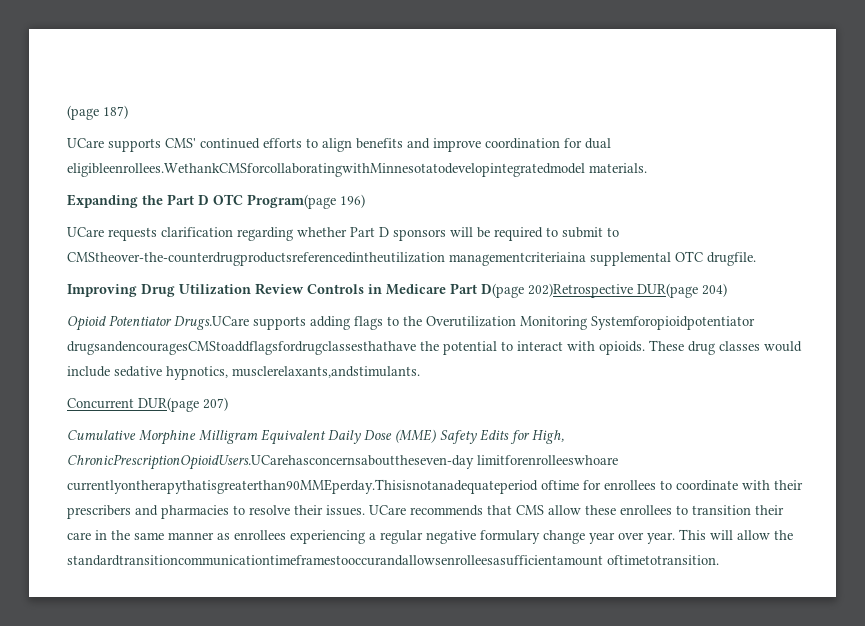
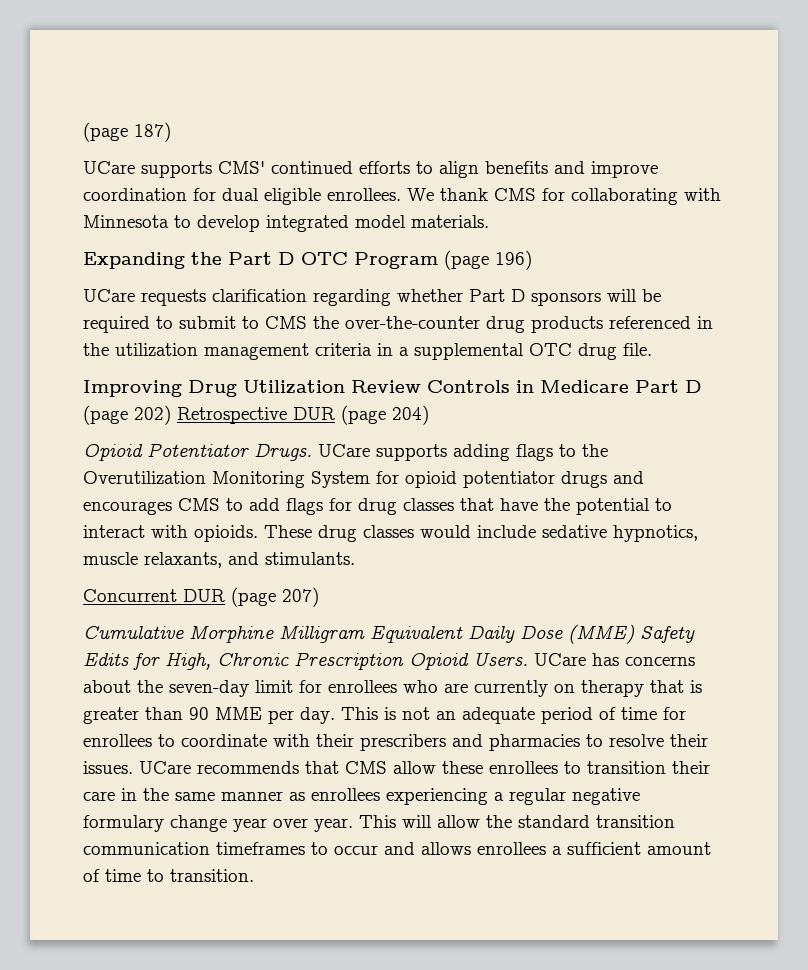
[67,163,585,177] eligibleenrollees.WethankCMSforcollaboratingwithMinnesotatodevelopintegratedmodel -> [264,188,721,205] [83,215,406,232] eligible enrollees. We thank CMS for collaborating with Minnesota to develop integrated model
[247,194,336,209] Program(page -> [354,250,489,270] Program (page
[67,251,756,266] CMStheover-the-counterdrugproductsreferencedintheutilization managementcriteriaina supplemental OTC drugfile. -> [265,316,713,333] [83,343,652,360] CMS the over-the-counter drug products referenced in the utilization management criteria in a supplemental OTC drug file.
[481,283,698,298] D(page 202)Retrospective DUR(page -> [685,380,702,393] [83,405,386,425] D (page 202) Retrospective DUR (page
[174,316,249,330] Drugs.UCare -> [254,443,370,461] Drugs. UCare
[591,316,755,330] [67,341,416,355] Systemforopioidpotentiator drugsandencouragesCMStoaddflagsfordrugclassesthathave -> [311,471,644,488] [83,498,538,515] System for opioid potentiator drugs and encourages CMS to add flags for drug classes that have
[232,366,420,378] musclerelaxants,andstimulants. -> [83,552,355,568] muscle relaxants, and stimulants.
[138,397,199,412] DUR(page -> [183,587,276,607] DUR (page
[67,454,618,470] [67,479,579,494] ChronicPrescriptionOpioidUsers.UCarehasconcernsabouttheseven-day limitforenrolleeswhoare currentlyontherapythatisgreaterthan90MMEperday.Thisisnotanadequateperiod oftime -> [217,652,695,670] [83,680,702,697] [83,707,657,724] Chronic Prescription Opioid Users. UCare has concerns about the seven-day limit for enrollees who are currently on therapy that is greater than 90 MME per day. This is not an adequate period of time
[67,555,719,566] standardtransitioncommunicationtimeframestooccurandallowsenrolleesasufficientamount oftimetotransition. -> [518,815,675,828] [83,842,711,855] [83,869,254,882] standard transition communication timeframes to occur and allows enrollees a sufficient amount of time to transition.

